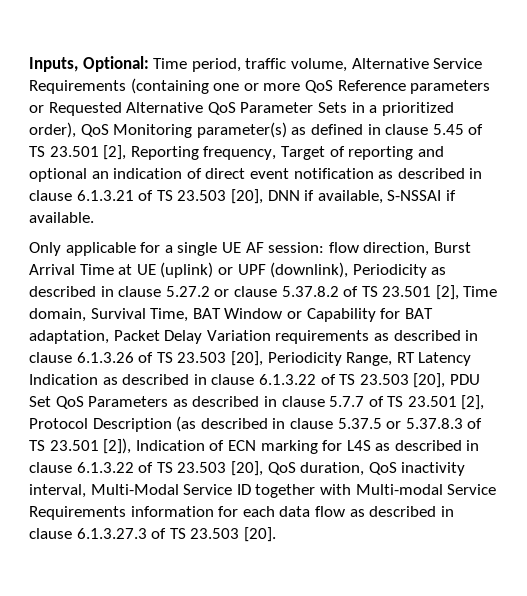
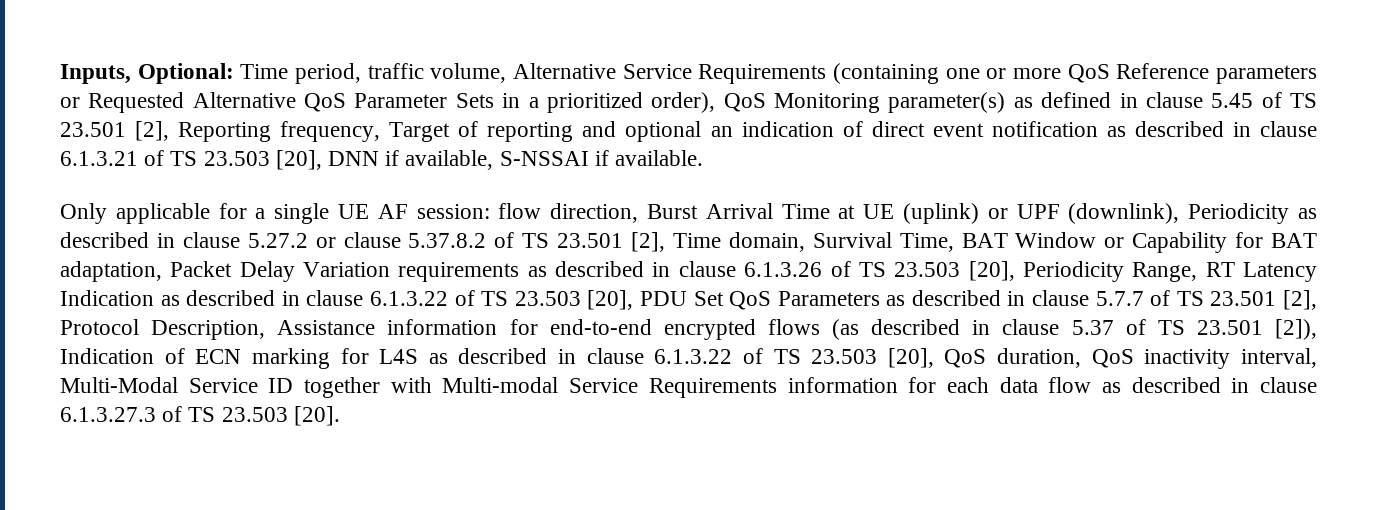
[92,418,172,432] Description -> [151,319,820,340] Description, Assistance information for end-to-end encrypted flows
[337,418,463,429] 5.37.5 or 5.37.8.3 -> [1071,320,1114,335] 5.37

